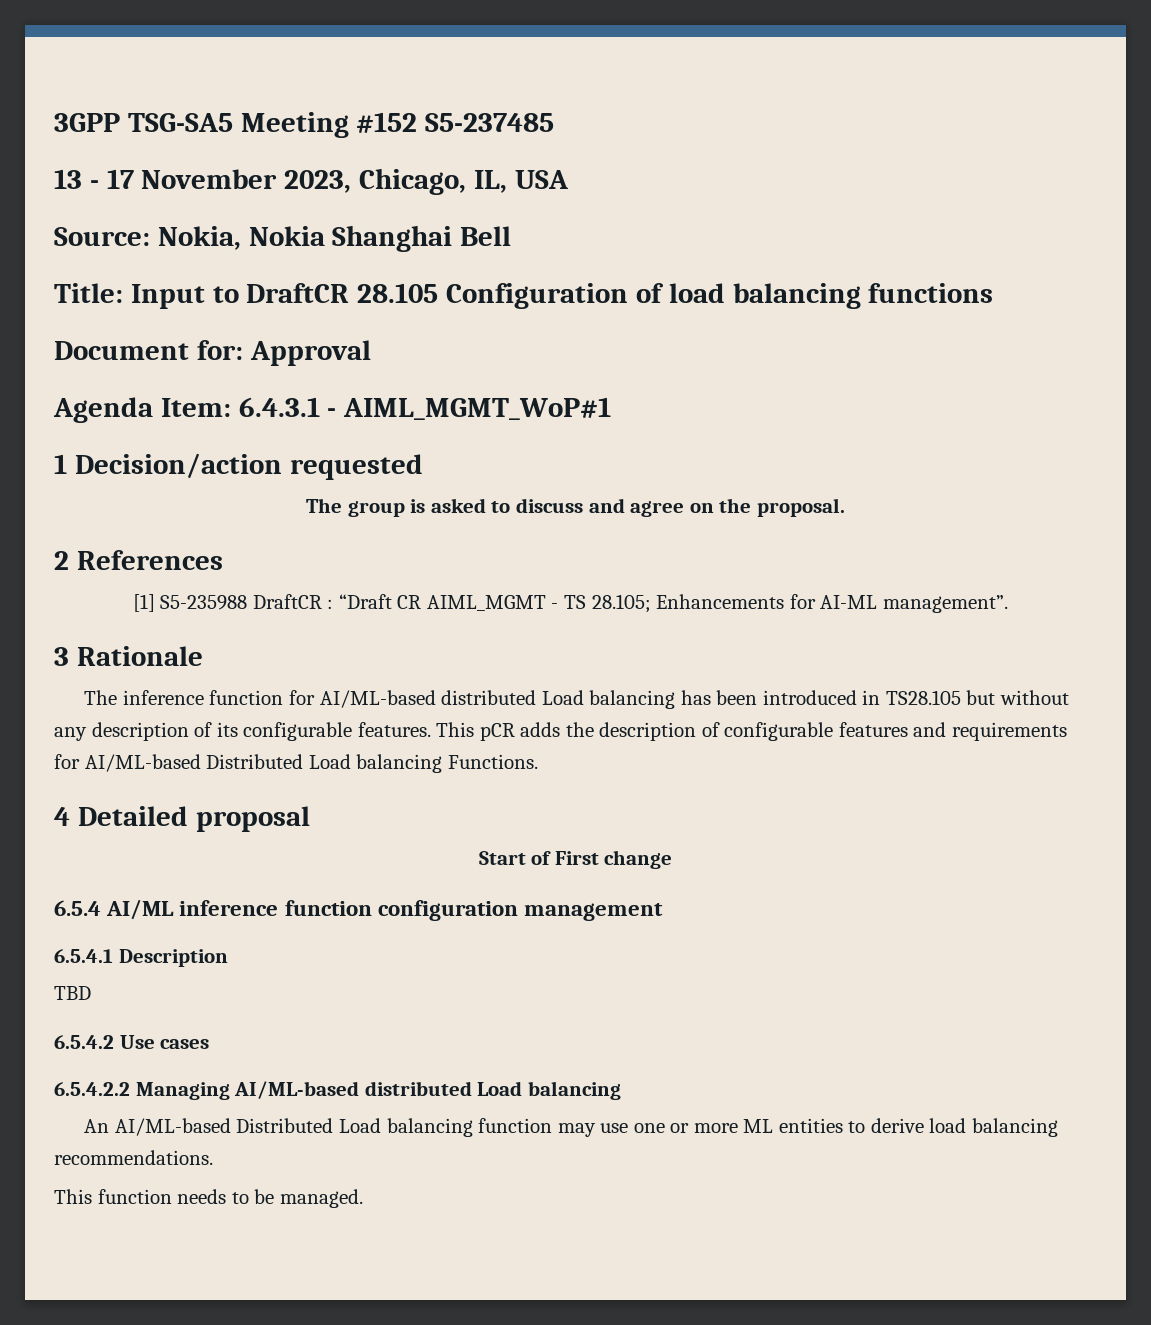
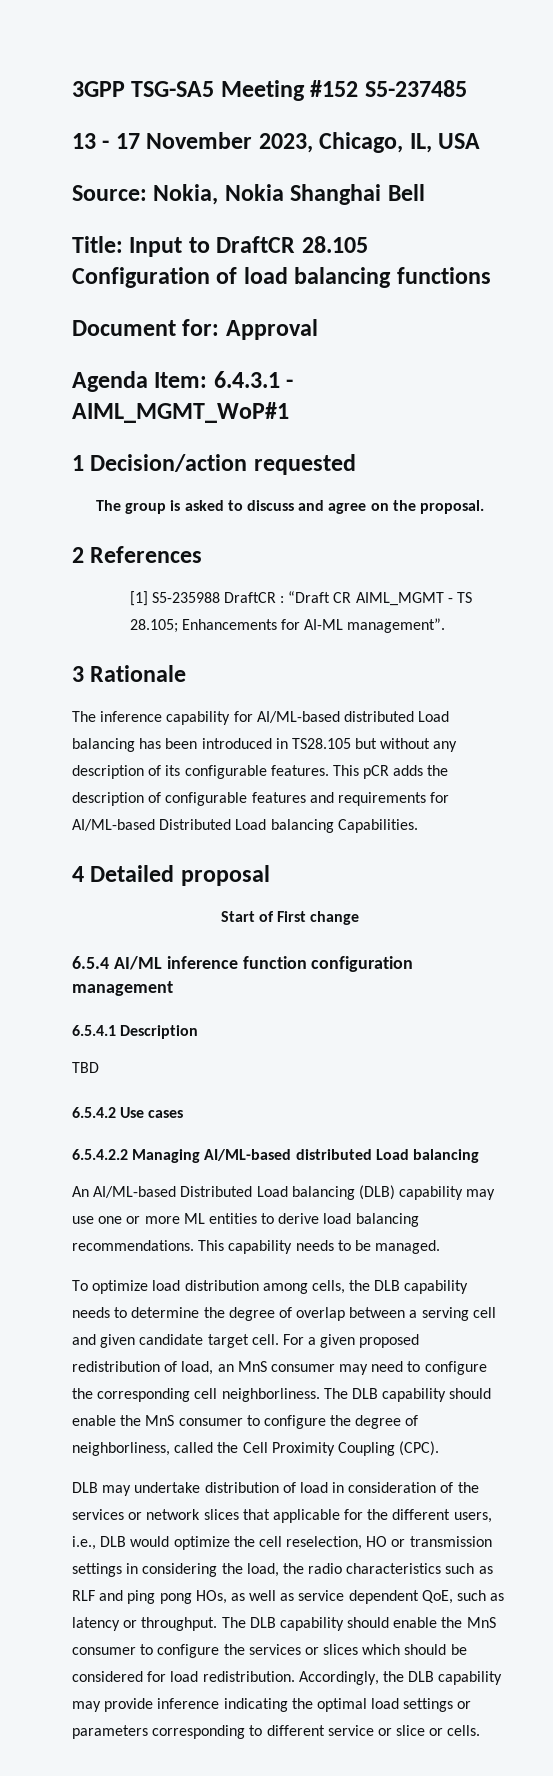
[209,690,284,705] function -> [166,711,231,725] capability
[447,754,538,769] Functions. -> [337,819,418,833] Capabilities.
[478,1118,553,1133] function -> [358,1185,464,1200] (DLB) capability
[54,1189,172,1204] // This function -> [198,1240,293,1254] This capability
(363, 1198) none -> [72,1280,469,1294] [72,1307,496,1321] [72,1334,420,1348] [72,1361,487,1375] [72,1388,492,1402] [72,1415,419,1429] [72,1441,440,1456] [72,1482,479,1496] [72,1509,492,1523] [72,1536,492,1550] [72,1563,493,1577] [72,1590,505,1604] [72,1617,496,1631] [72,1644,467,1658] [72,1671,503,1685] [72,1698,472,1712] [72,1725,481,1739] // To optimize load distribution among cells, the DLB capability needs to determine the degree of overlap between a serving cell and given candidate target cell. For a given proposed redistribution of load, an MnS consumer may need to configure the corresponding cell neighborliness. The DLB capability should enable the MnS consumer to configure the degree of neighborliness, called the Cell Proximity Coupling (CPC). // DLB may undertake distribution of load in consideration of the services or network slices that applicable for the different users, i.e., DLB would optimize the cell reselection, HO or transmission settings in considering the load, the radio characteristics such as RLF and ping pong HOs, as well as service dependent QoE, such as latency or throughput. The DLB capability should enable the MnS consumer to configure the services or slices which should be considered for load redistribution. Accordingly, the DLB capability may provide inference indicating the optimal load settings or parameters corresponding to different service or slice or cells.

